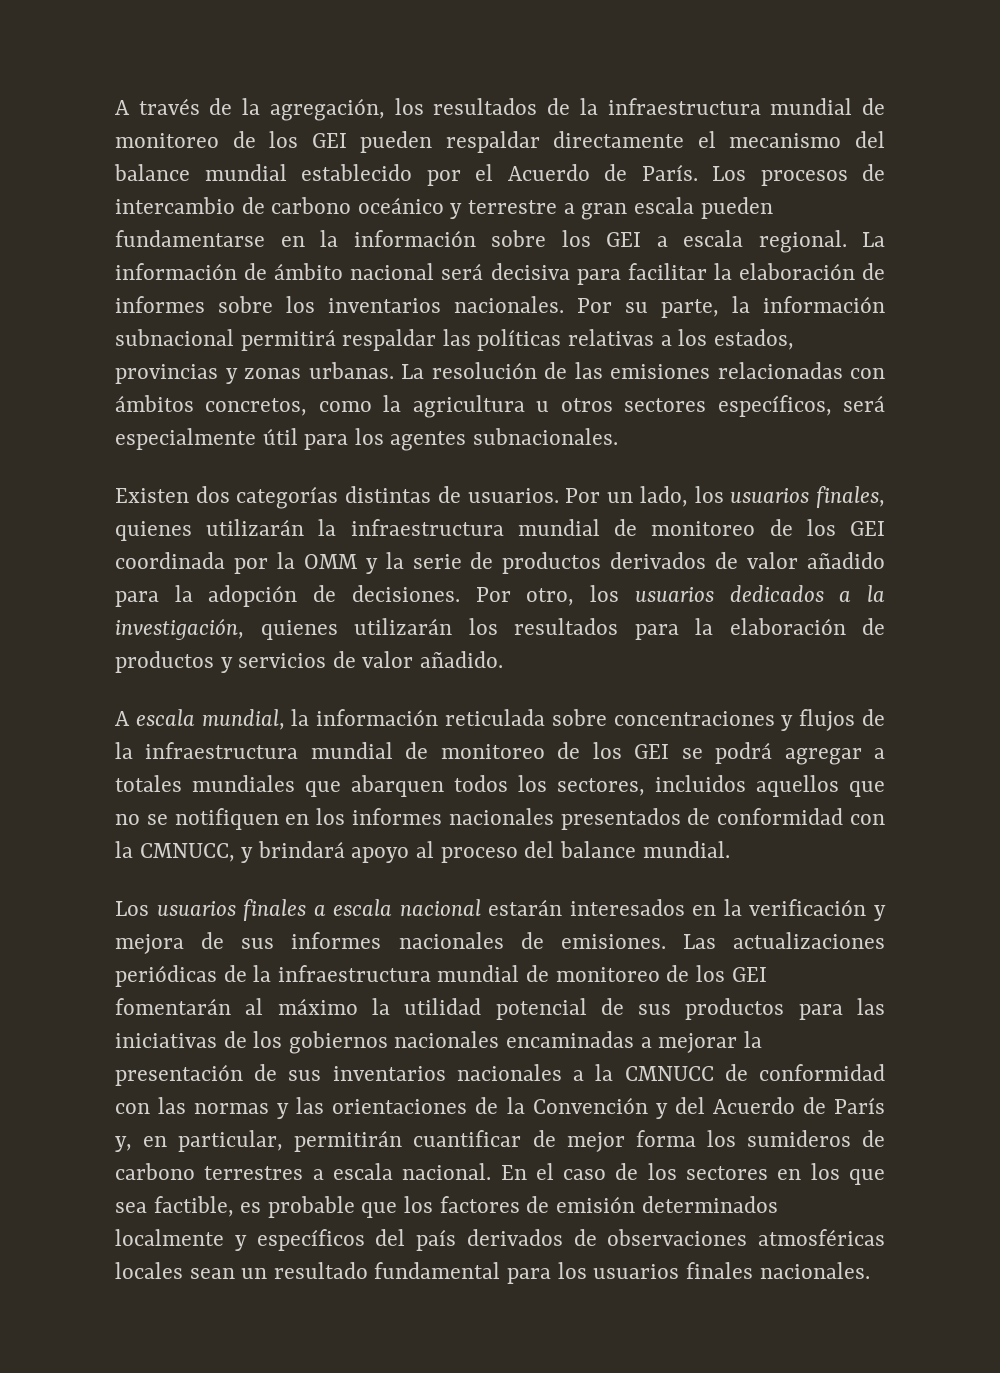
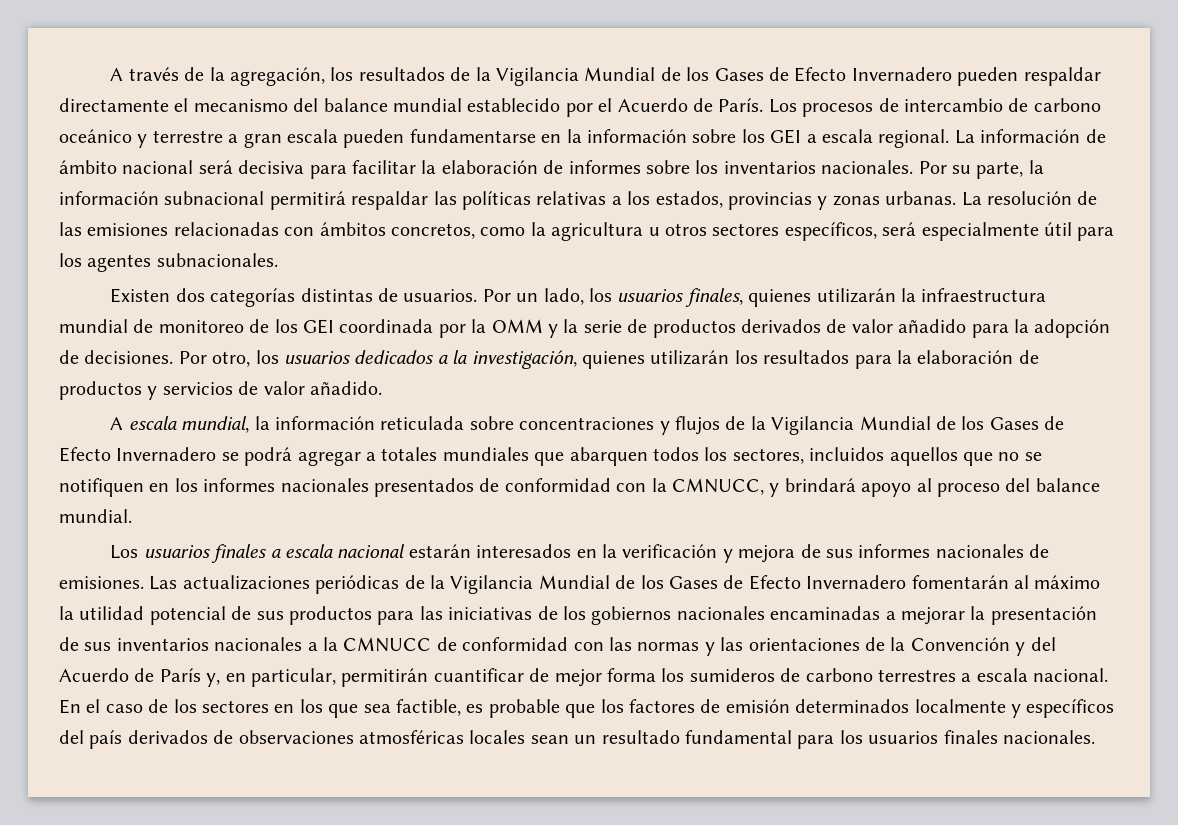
[607,98,886,115] [115,131,347,148] infraestructura mundial de monitoreo de los GEI -> [496,67,952,86] Vigilancia Mundial de los Gases de Efecto Invernadero
[145,742,670,759] infraestructura mundial de monitoreo de los GEI -> [771,416,1065,435] [59,447,217,462] Vigilancia Mundial de los Gases de Efecto Invernadero
[277,965,767,982] infraestructura mundial de monitoreo de los GEI -> [450,575,907,594] Vigilancia Mundial de los Gases de Efecto Invernadero

